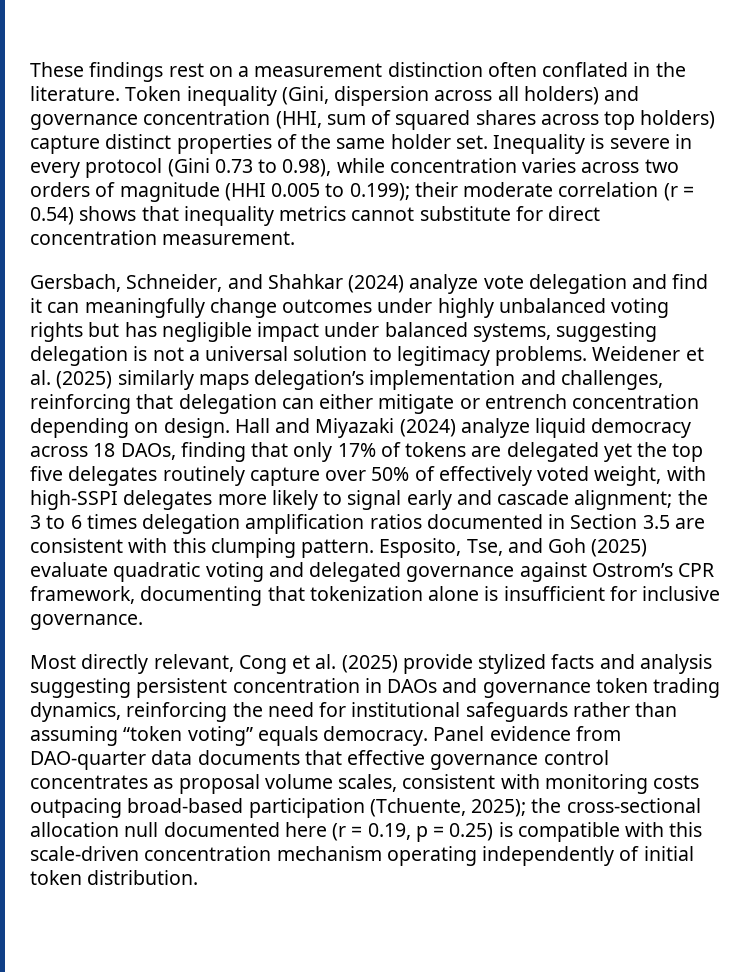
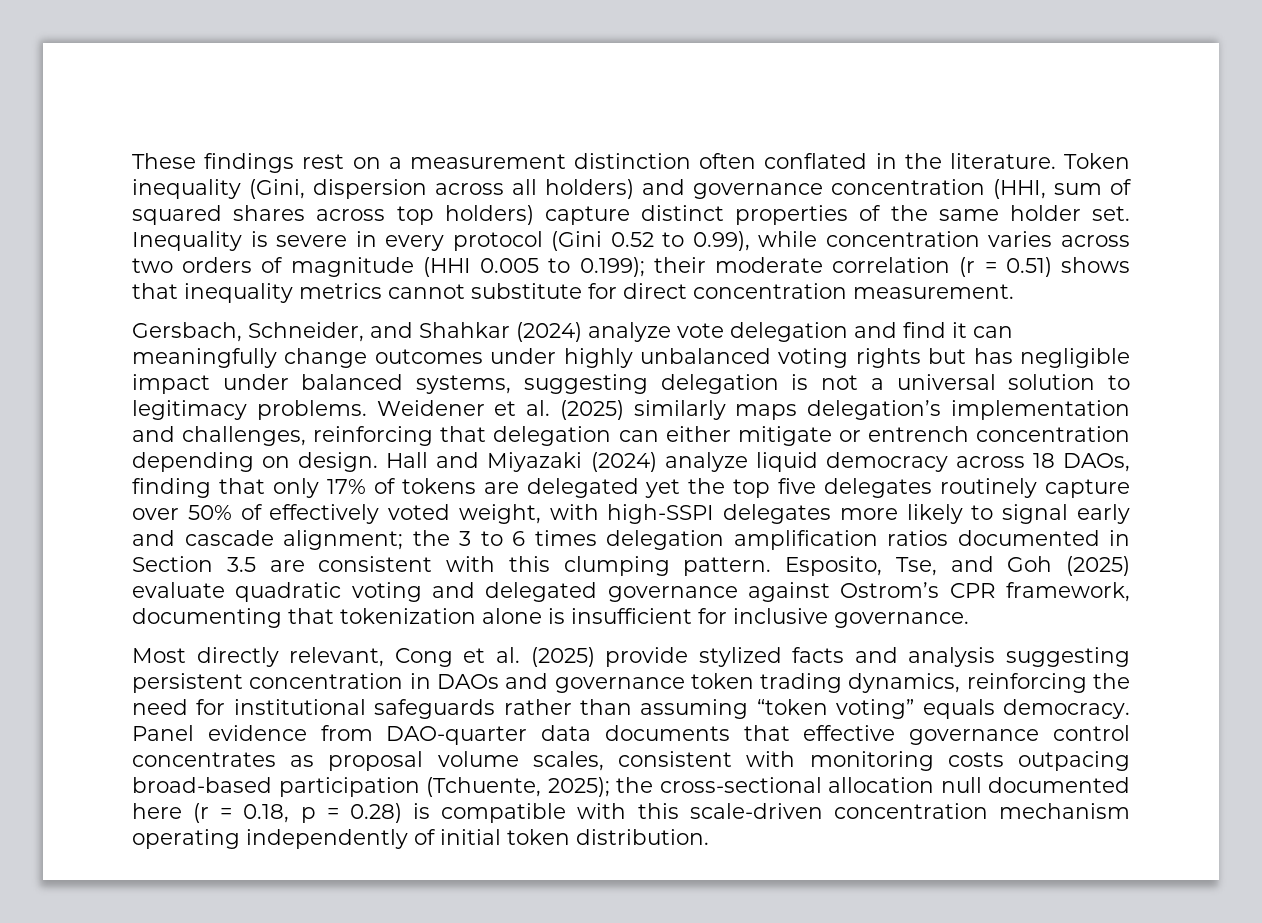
[214,159,332,177] 0.73 to 0.98), -> [610,231,750,251] 0.52 to 0.99),
[30,207,74,225] 0.54) -> [1005,257,1052,277] 0.51)
[367,823,411,840] 0.19, -> [243,804,290,823] 0.18,
[449,823,494,841] 0.25) -> [349,803,402,823] 0.28)

